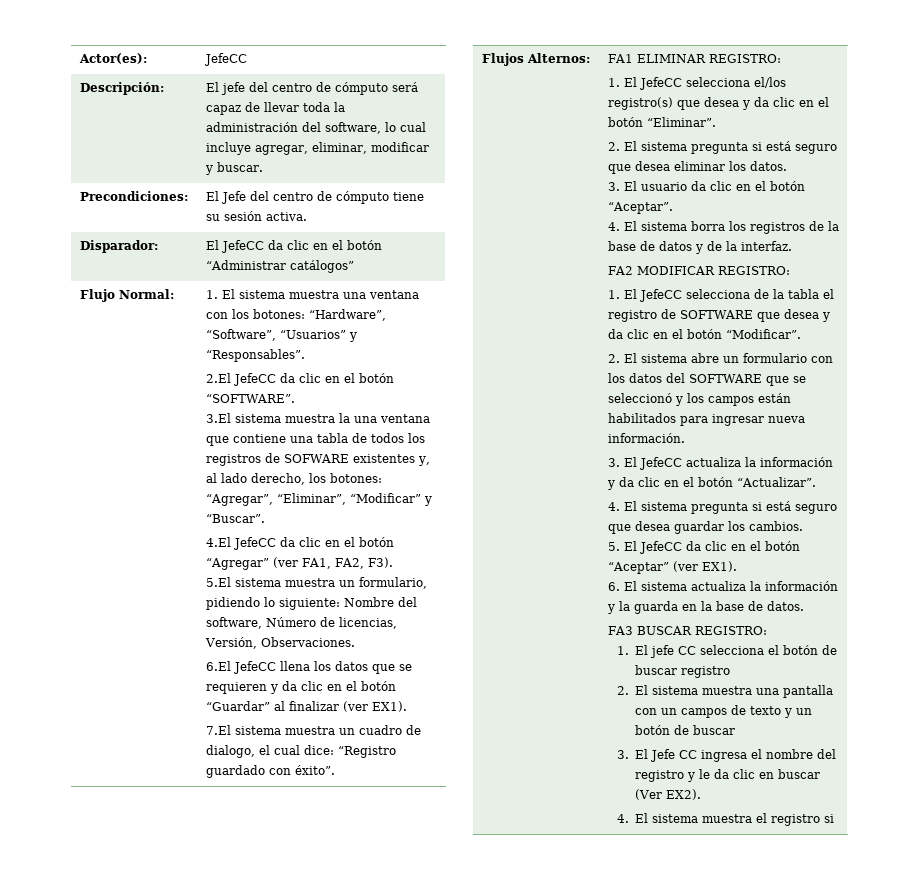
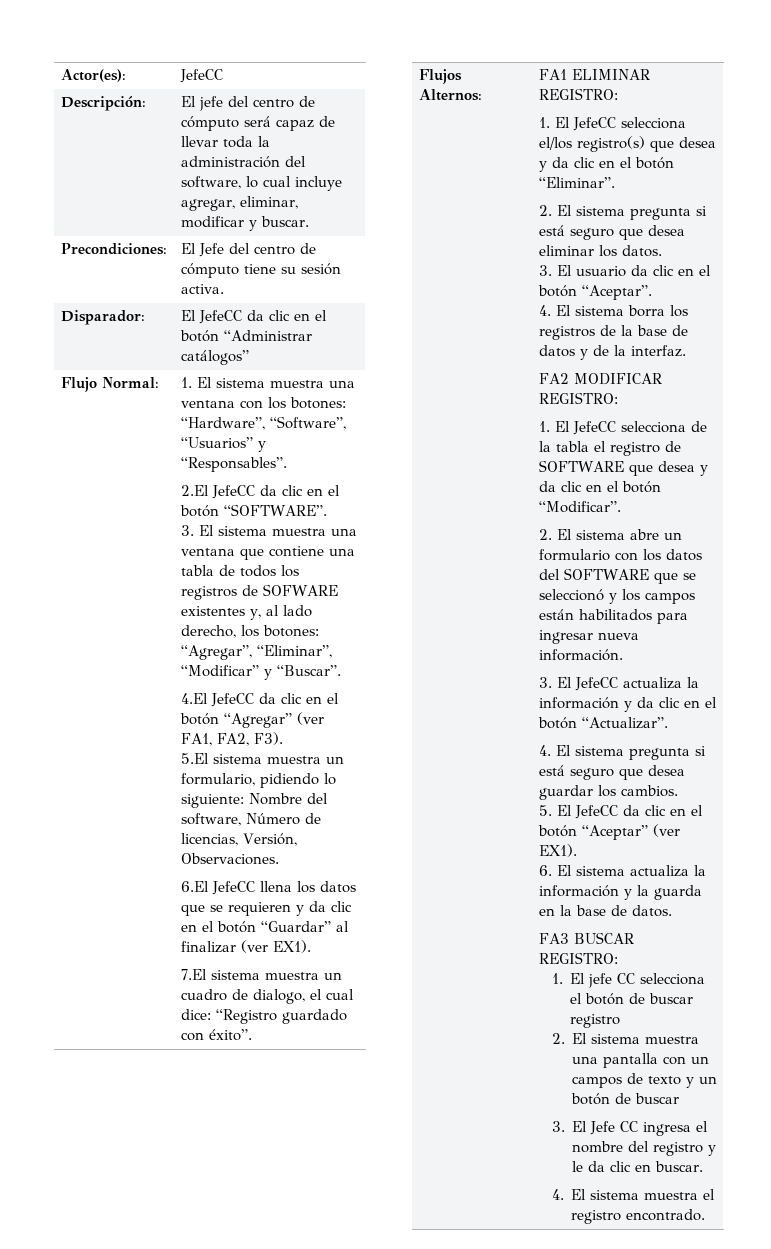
[205,413,350,423] 3.El sistema muestra la -> [180,525,326,536] 3. El sistema muestra
[777,769,820,779] [634,789,701,800] buscar (Ver EX2). -> [655,1161,704,1172] buscar.
[823,814,834,823] si -> [626,1209,706,1221] encontrado.

